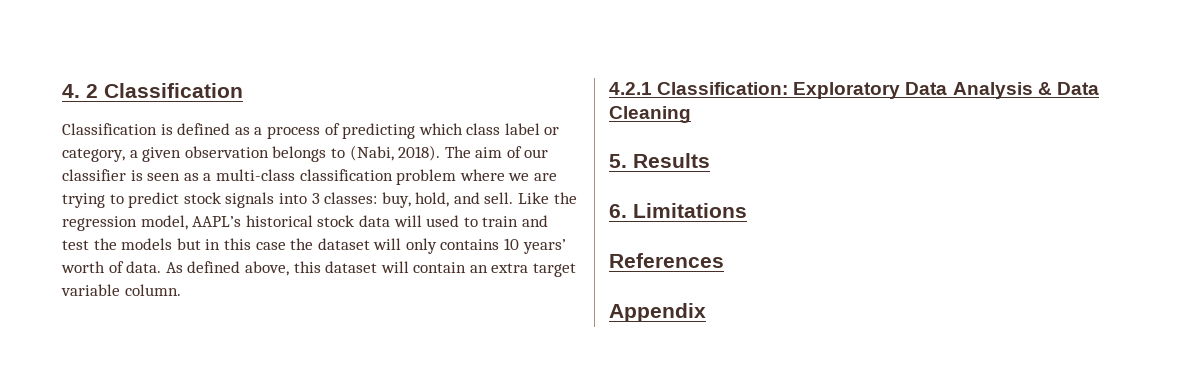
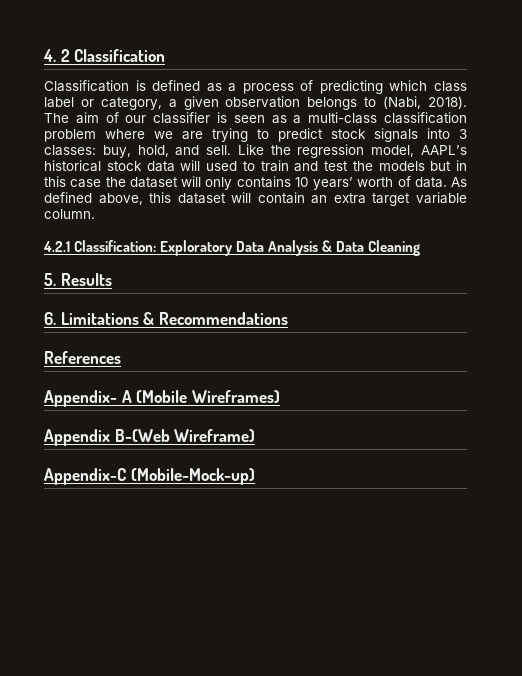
(747, 210) none -> [143,312,288,325] & Recommendations
[609,303,706,322] Appendix -> [44,390,280,407] [44,429,256,446] [44,468,255,485] Appendix- A (Mobile Wireframes) // Appendix B-(Web Wireframe) // Appendix-C (Mobile-Mock-up)

